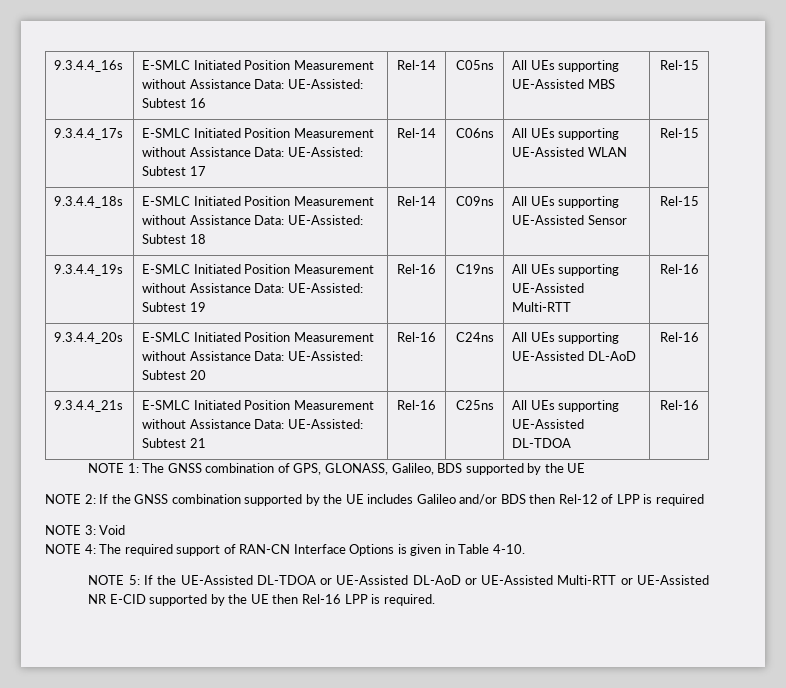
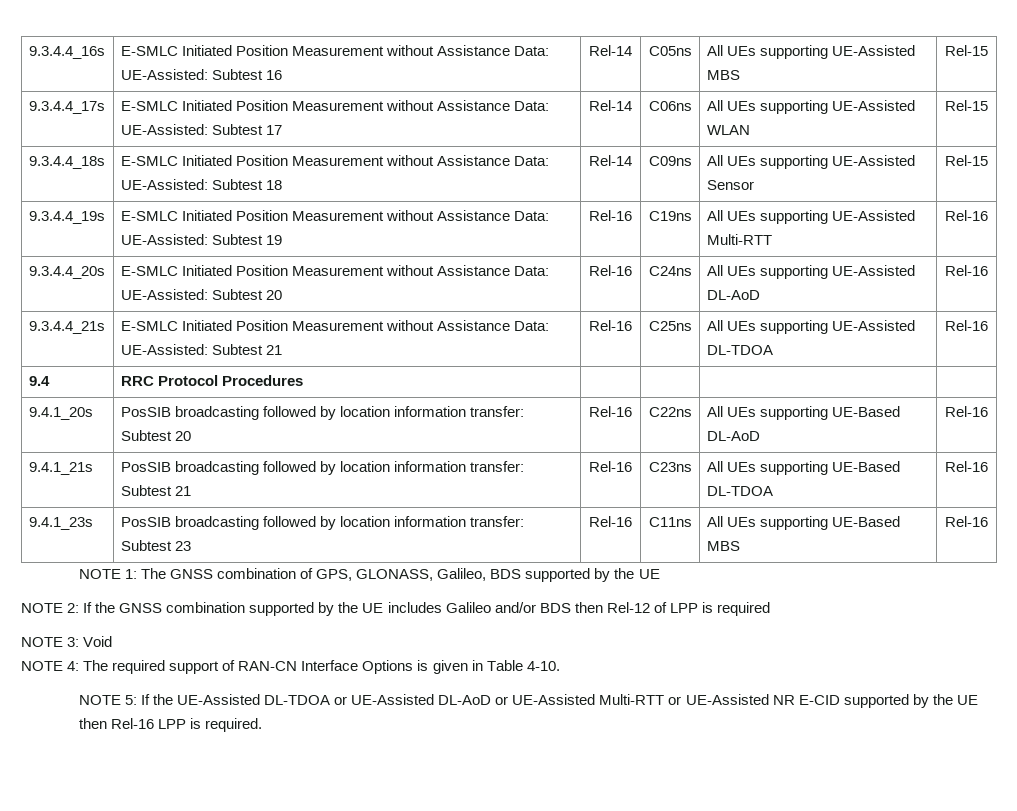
(699, 405) none -> [28,376,50,386] [120,375,303,386] [28,407,93,420] [120,406,525,420] [120,430,191,441] [589,406,632,417] [648,407,692,417] [706,406,900,420] [706,431,760,441] [945,406,988,417] [28,462,93,475] [120,461,525,475] [120,485,191,496] [589,461,632,472] [648,462,692,472] [706,461,900,475] [706,486,773,496] [945,461,988,472] [28,517,93,530] [120,516,525,530] [120,540,191,551] [589,516,632,527] [648,517,692,527] [706,516,900,530] [706,541,740,551] [945,516,988,527] // 9.4 | RRC Protocol Procedures | | | | // 9.4.1_20s | PosSIB broadcasting followed by location information transfer: Subtest 20 | Rel-16 | C22ns | All UEs supporting UE-Based DL-AoD | Rel-16 // 9.4.1_21s | PosSIB broadcasting followed by location information transfer: Subtest 21 | Rel-16 | C23ns | All UEs supporting UE-Based DL-TDOA | Rel-16 // 9.4.1_23s | PosSIB broadcasting followed by location information transfer: Subtest 23 | Rel-16 | C11ns | All UEs supporting UE-Based MBS | Rel-16

